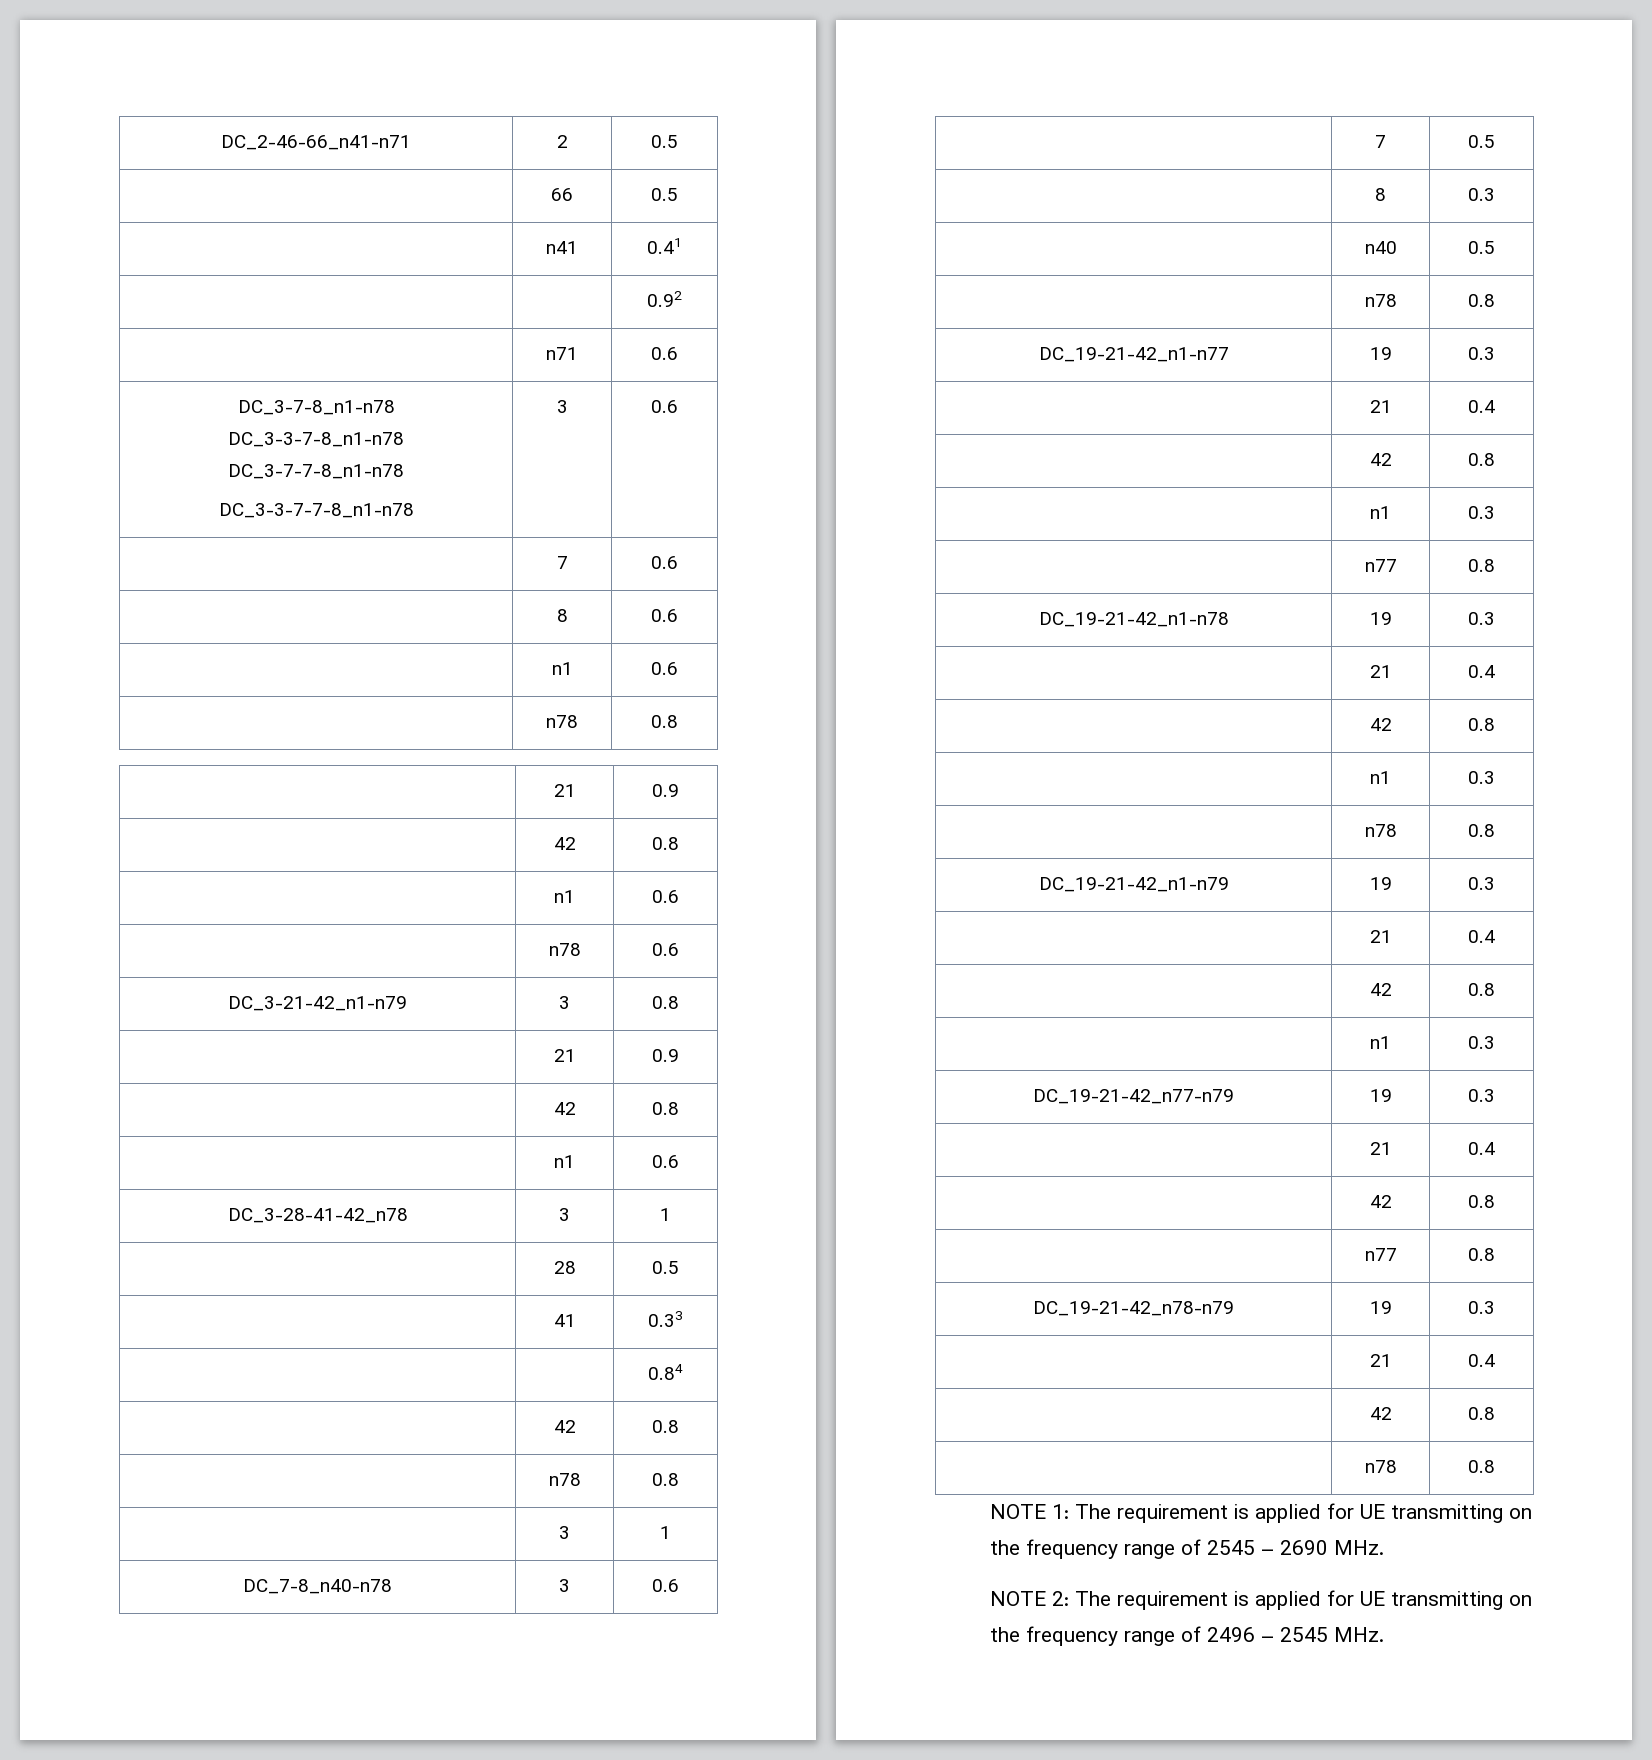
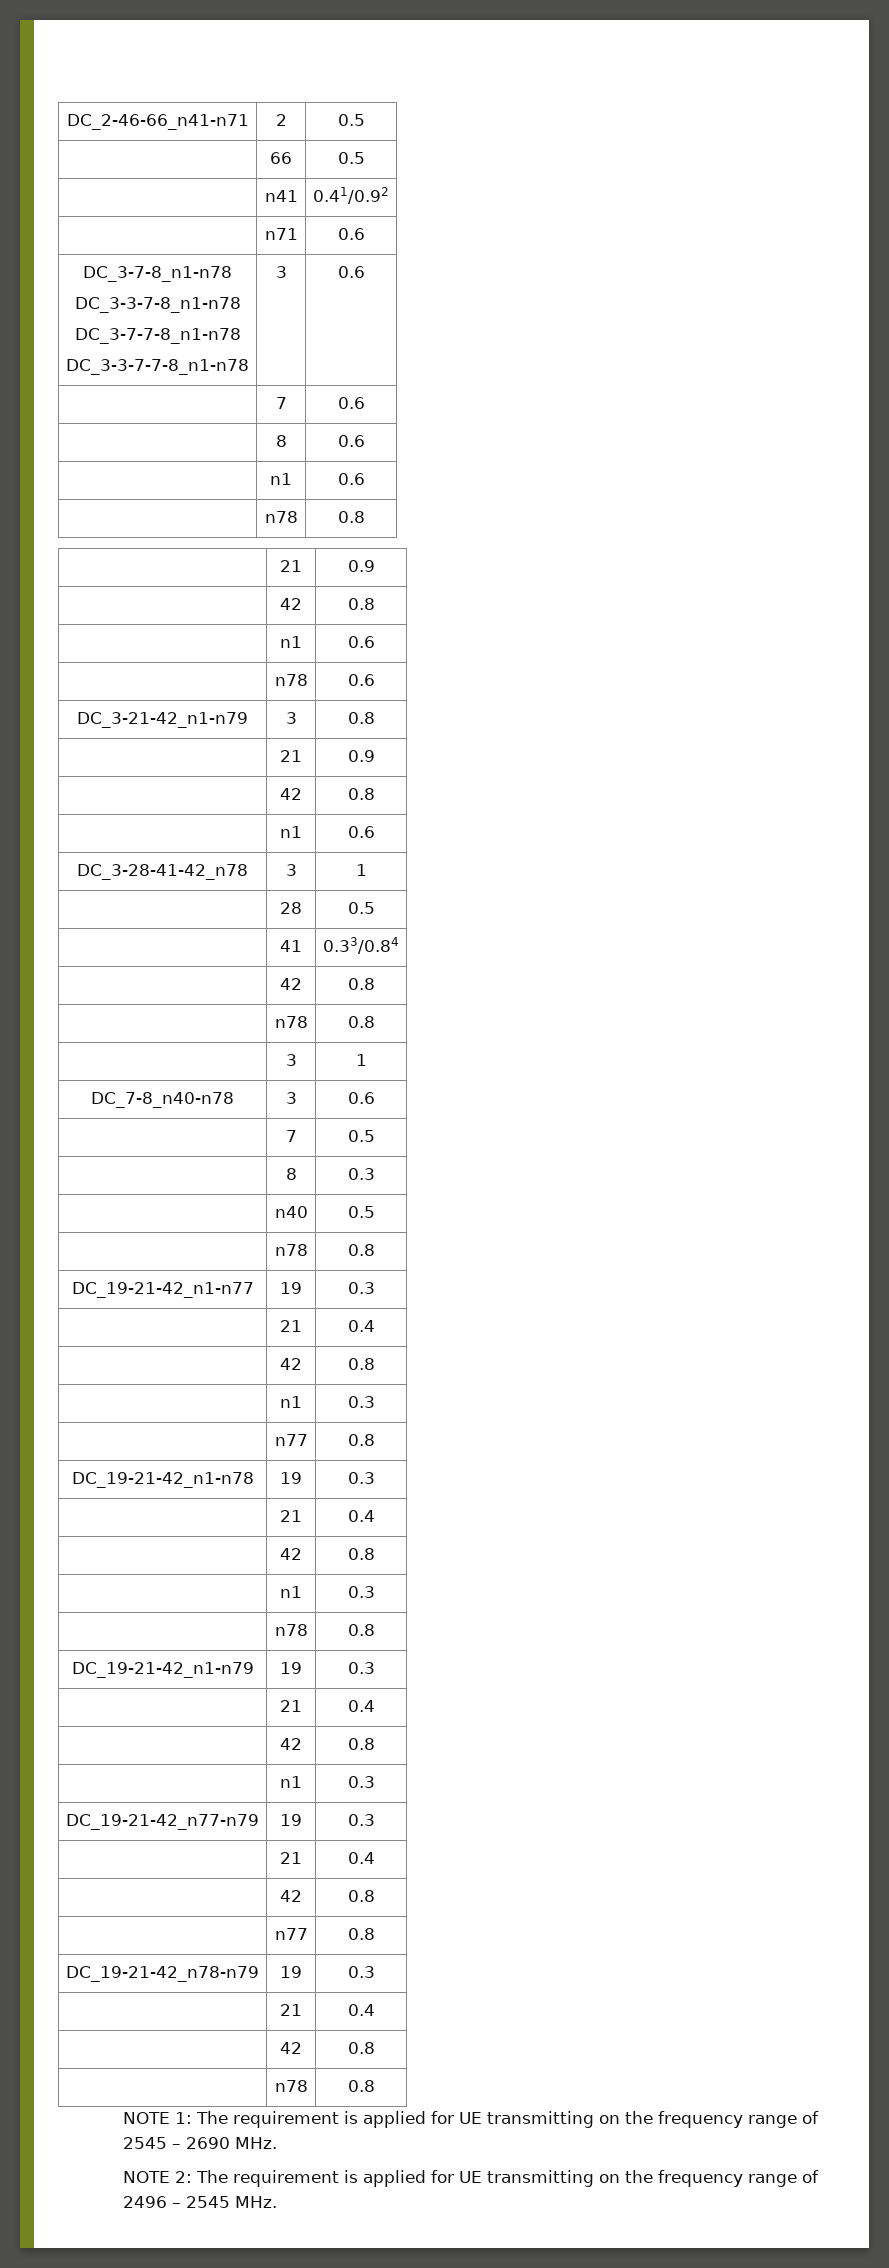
[647,238,682,254] [647,291,682,307] 0.41 // | | 0.92 -> [313,187,389,204] 0.41/0.92
[648,1311,683,1327] [648,1364,683,1380] 0.33 // | | 0.84 -> [323,937,399,954] 0.33/0.84

